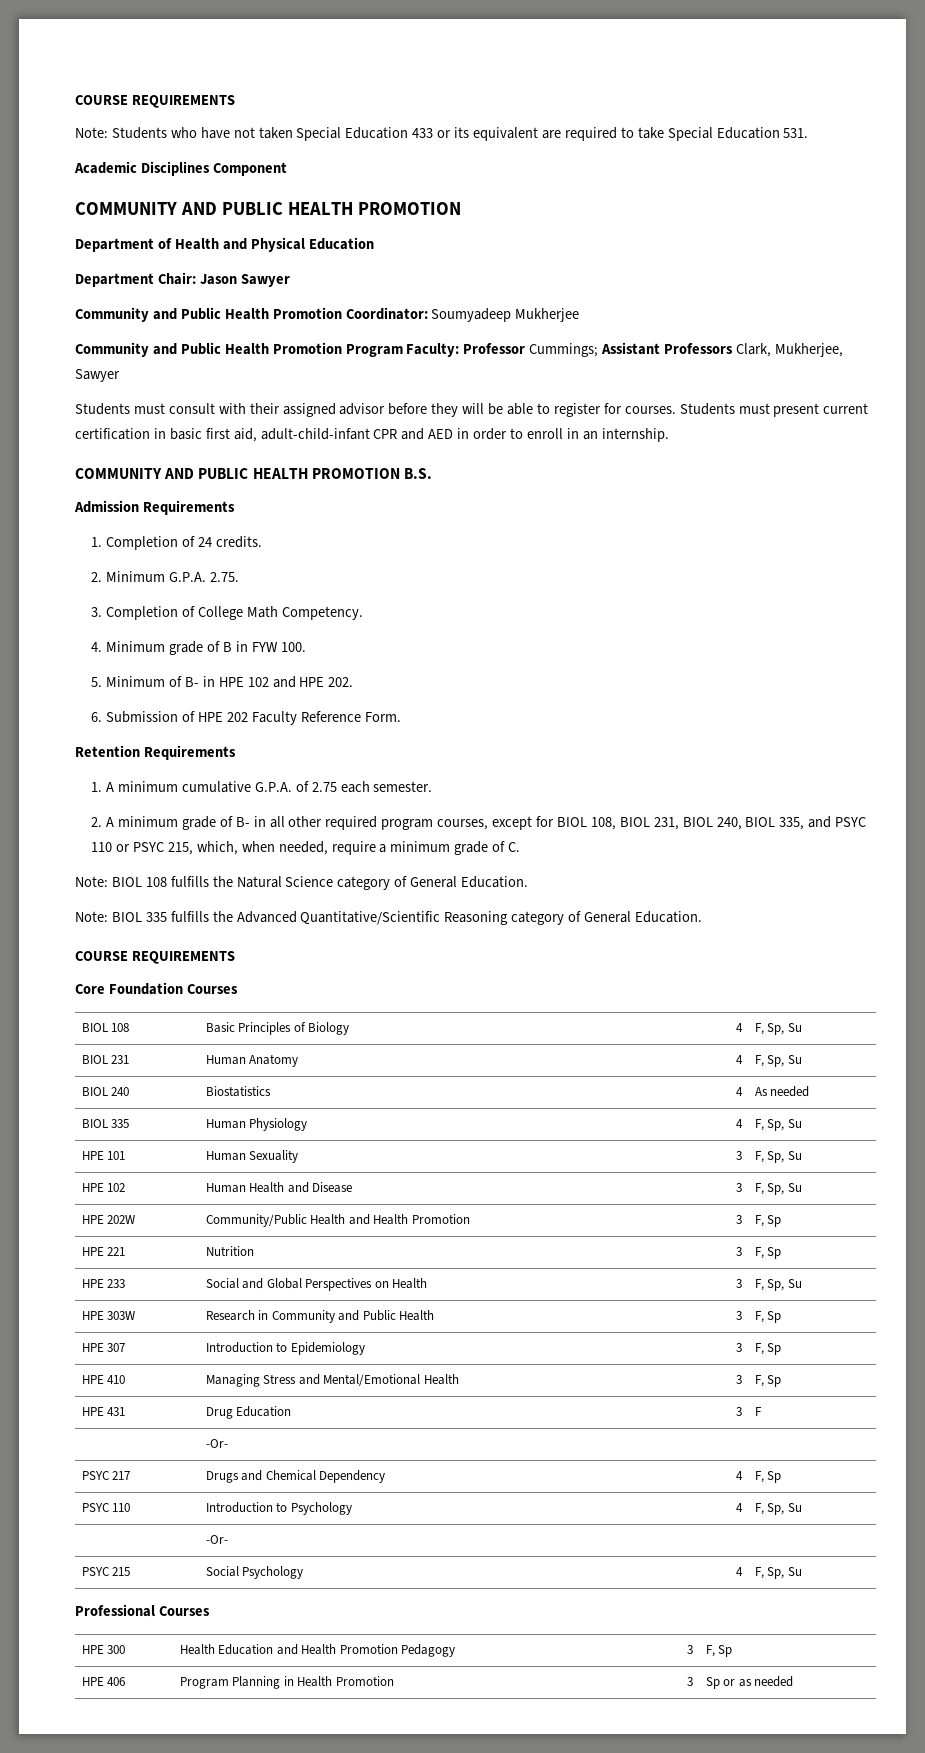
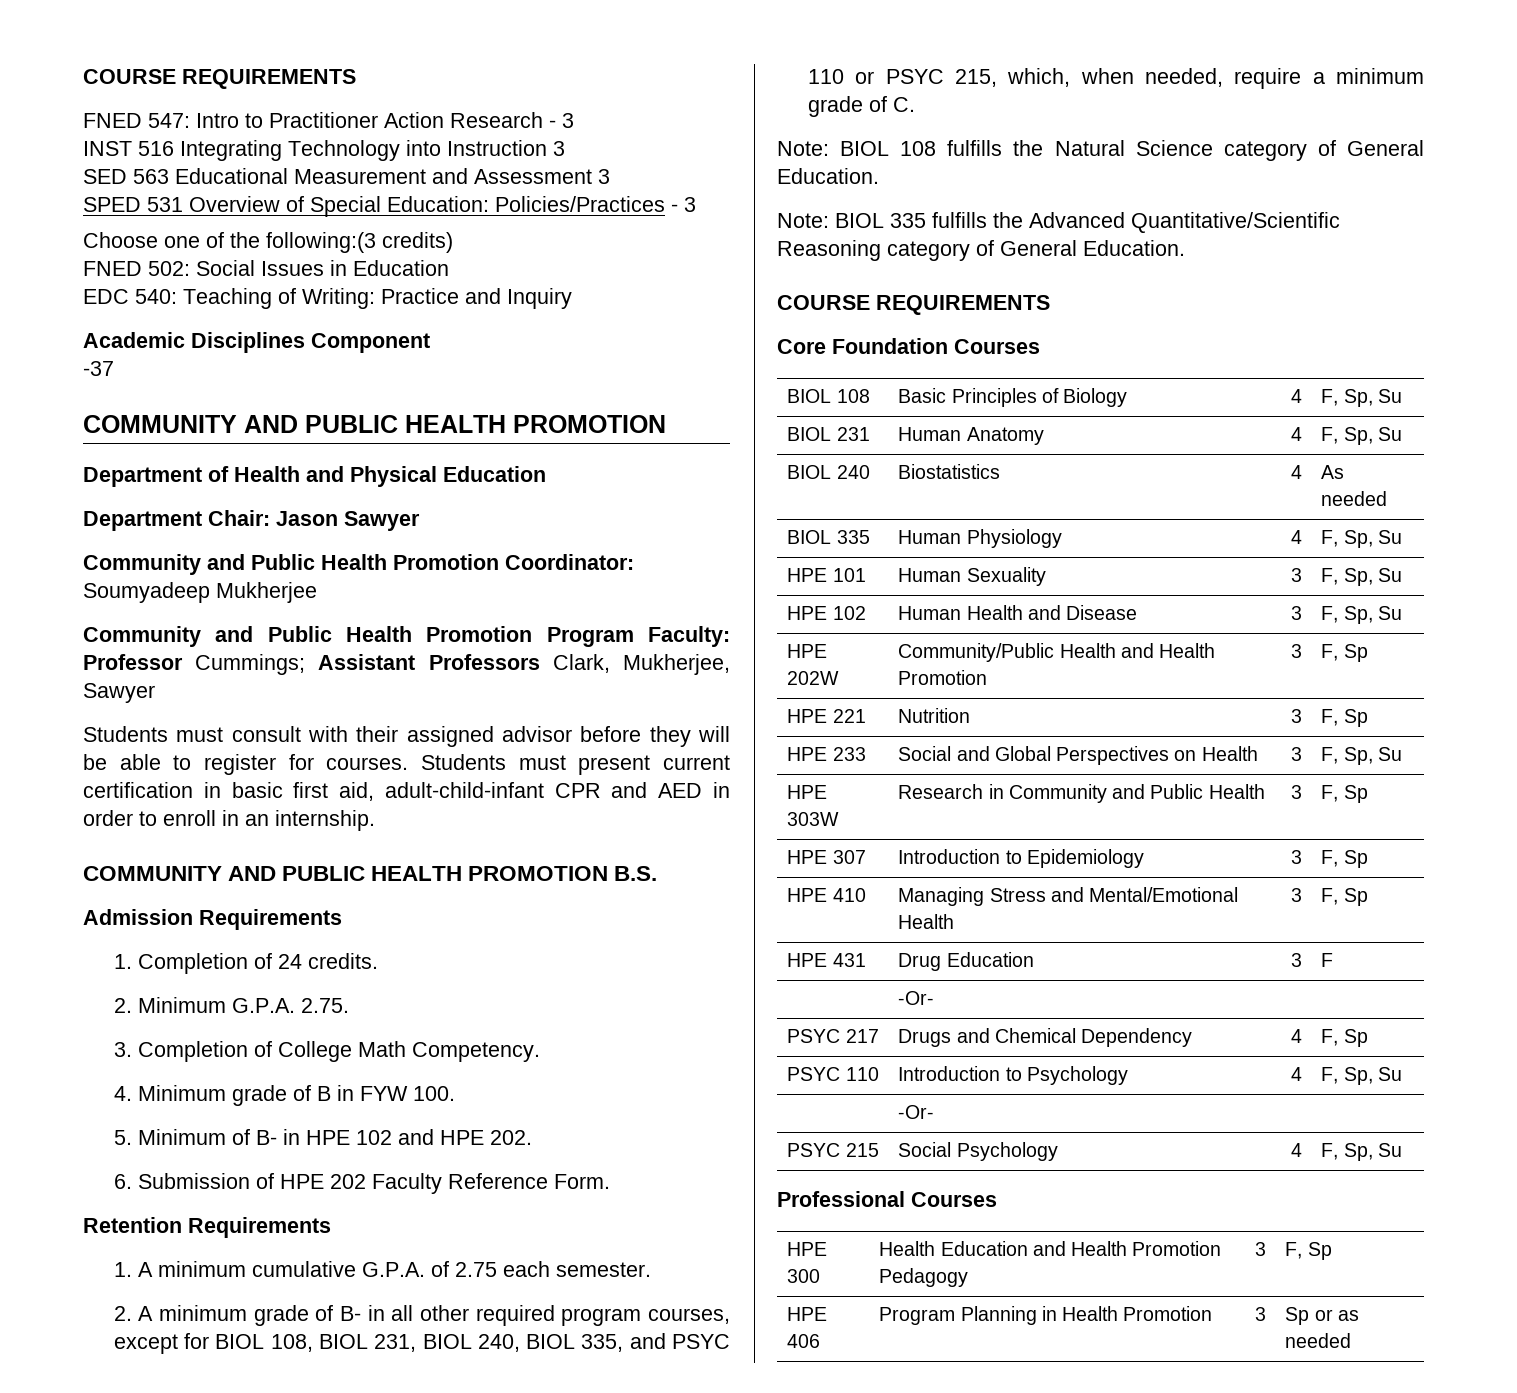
[75,95,235,108] [75,127,809,141] COURSE REQUIREMENTS // Note: Students who have not taken Special Education 433 or its equivalent are required to take Special Education 531. -> [83,69,356,89] [83,112,574,128] [83,140,565,161] [83,168,610,184] [83,196,696,217] [83,232,453,253] [83,260,449,276] [83,288,572,309] COURSE REQUIREMENTS // FNED 547: Intro to Practitioner Action Research - 3 // INST 516 Integrating Technology into Instruction 3 // SED 563 Educational Measurement and Assessment 3 // SPED 531 Overview of Special Education: Policies/Practices - 3 // Choose one of the following:(3 credits) // FNED 502: Social Issues in Education // EDC 540: Teaching of Writing: Practice and Inquiry
(287, 169) none -> [83,361,114,376] // -37

